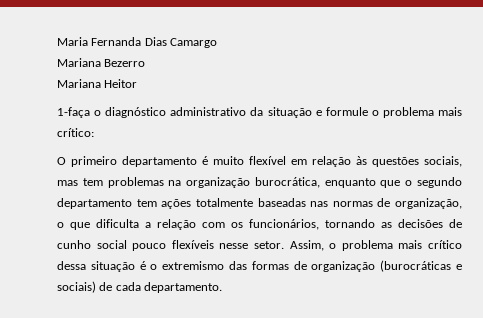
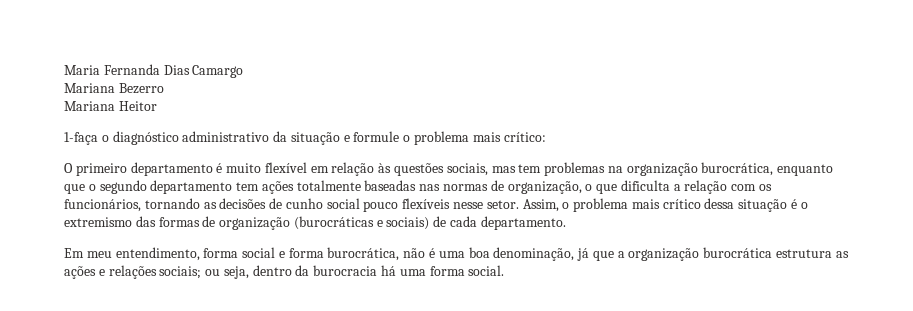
(223, 287) none -> [64,247,849,261] [64,265,505,279] // Em meu entendimento, forma social e forma burocrática, não é uma boa denominação, já que a organização burocrática estrutura as ações e relações sociais; ou seja, dentro da burocracia há uma forma social.

